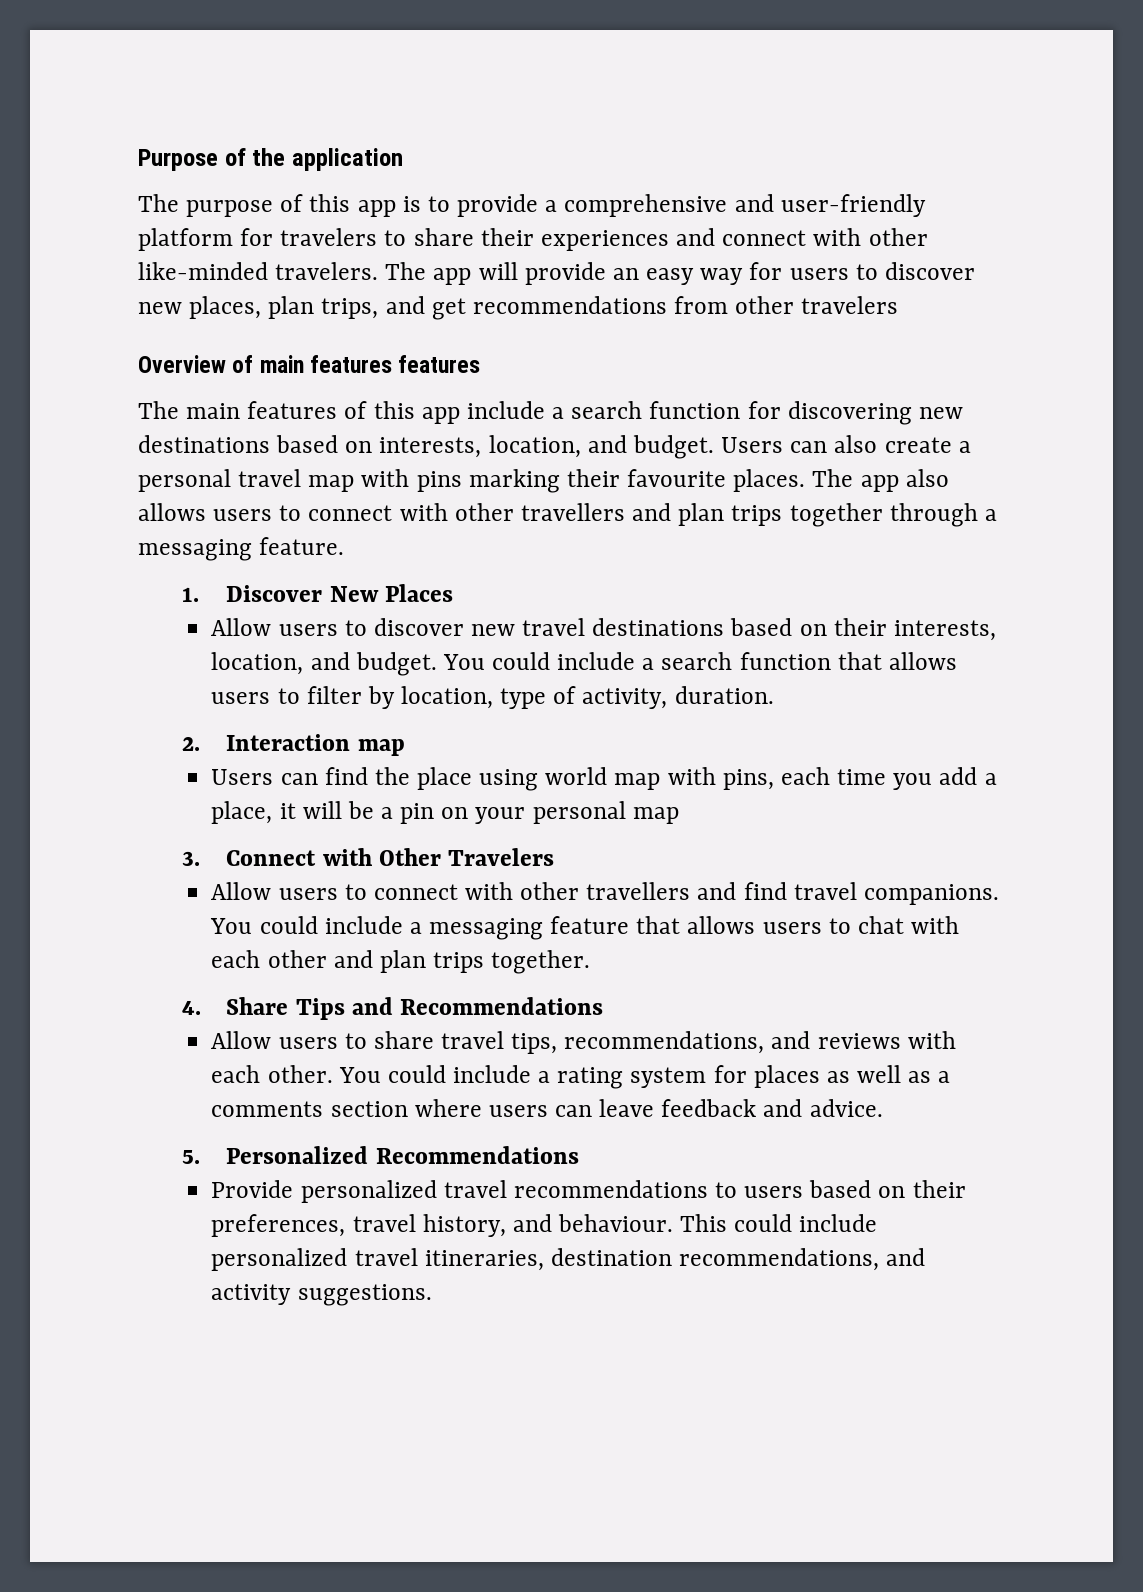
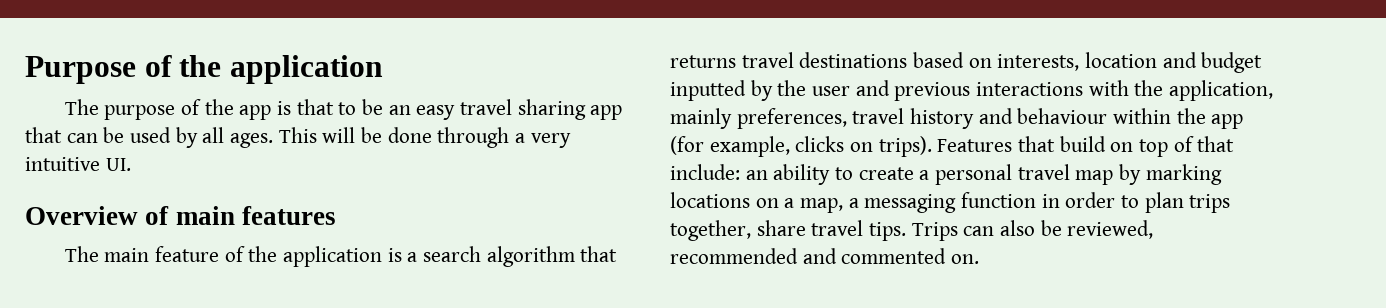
[309,194,351,212] this -> [204,99,234,115] the
[427,194,926,217] [138,228,928,251] [138,262,975,285] [138,296,899,320] to provide a comprehensive and user-friendly platform for travelers to share their experiences and connect with other like-minded travelers. The app will provide an easy way for users to discover new places, plan trips, and get recommendations from other travelers -> [296,99,623,120] [25,127,571,148] [25,157,131,171] that to be an easy travel sharing app that can be used by all ages. This will be done through a very intuitive UI.
[398,355,481,373] features -> (336, 215) none
[247,401,963,425] [138,435,878,459] features of this app include a search function for discovering new destinations based on interests, location, and budget. Users can also -> [154,246,618,267] [670,52,1263,73] [670,80,1274,101] [670,108,1244,129] [670,136,1235,157] [670,164,854,185] feature of the application is a search algorithm that returns travel destinations based on interests, location and budget inputted by the user and previous interactions with the application, mainly preferences, travel history and behaviour within the app (for example, clicks on trips). Features that build on top of that include: an ability to
[361,469,949,493] [138,503,997,527] [138,537,345,561] [182,584,453,602] [211,618,996,641] [211,652,957,676] [211,686,774,709] [182,734,405,756] [211,767,997,791] [211,801,679,824] [182,848,554,866] [211,882,999,905] [210,916,960,940] [211,950,591,974] [182,997,603,1020] [211,1031,956,1054] [211,1065,951,1089] [211,1099,883,1117] [182,1146,579,1164] [211,1180,966,1203] [211,1214,878,1237] [211,1248,926,1271] [211,1284,432,1306] with pins marking their favourite places. The app also allows users to connect with other travellers and plan trips together through a messaging feature. // 1. Discover New Places // Allow users to discover new travel destinations based on their interests, location, and budget. You could include a search function that allows users to filter by location, type of activity, duration. // 2. Interaction map // Users can find the place using world map with pins, each time you add a place, it will be a pin on your personal map // 3. Connect with Other Travelers // Allow users to connect with other travellers and find travel companions. You could include a messaging feature that allows users to chat with each other and plan trips together. // 4. Share Tips and Recommendations // Allow users to share travel tips, recommendations, and reviews with each other. You could include a rating system for places as well as a comments section where users can leave feedback and advice. // 5. Personalized Recommendations // Provide personalized travel recommendations to users based on their preferences, travel history, and behaviour. This could include personalized travel itineraries, destination recommendations, and activity suggestions. -> [1119,164,1222,185] [670,192,1231,213] [670,220,1154,241] [670,248,980,264] by marking locations on a map, a messaging function in order to plan trips together, share travel tips. Trips can also be reviewed, recommended and commented on.

